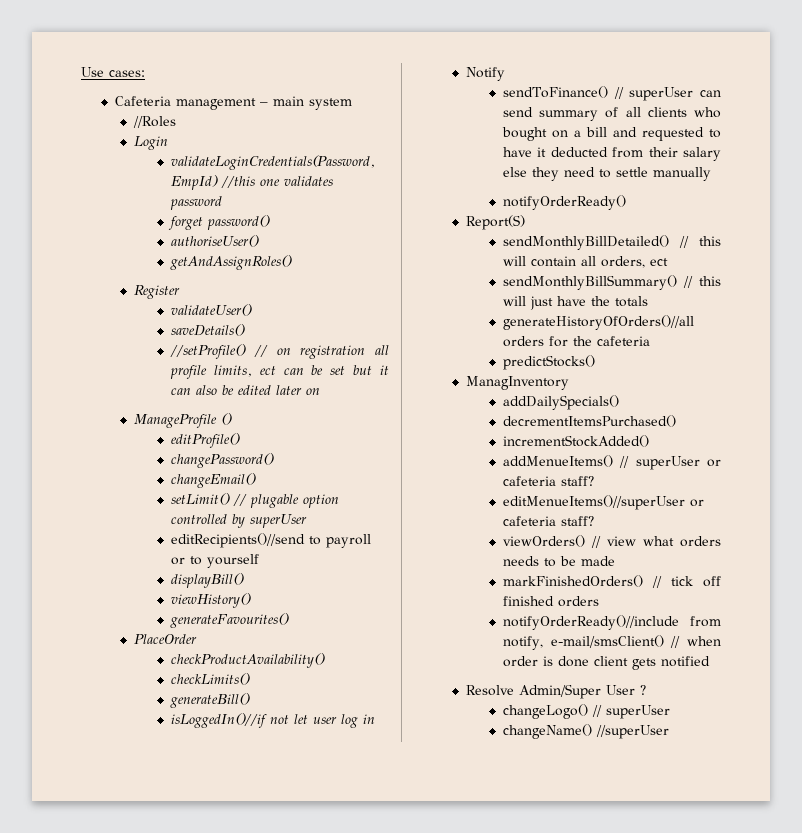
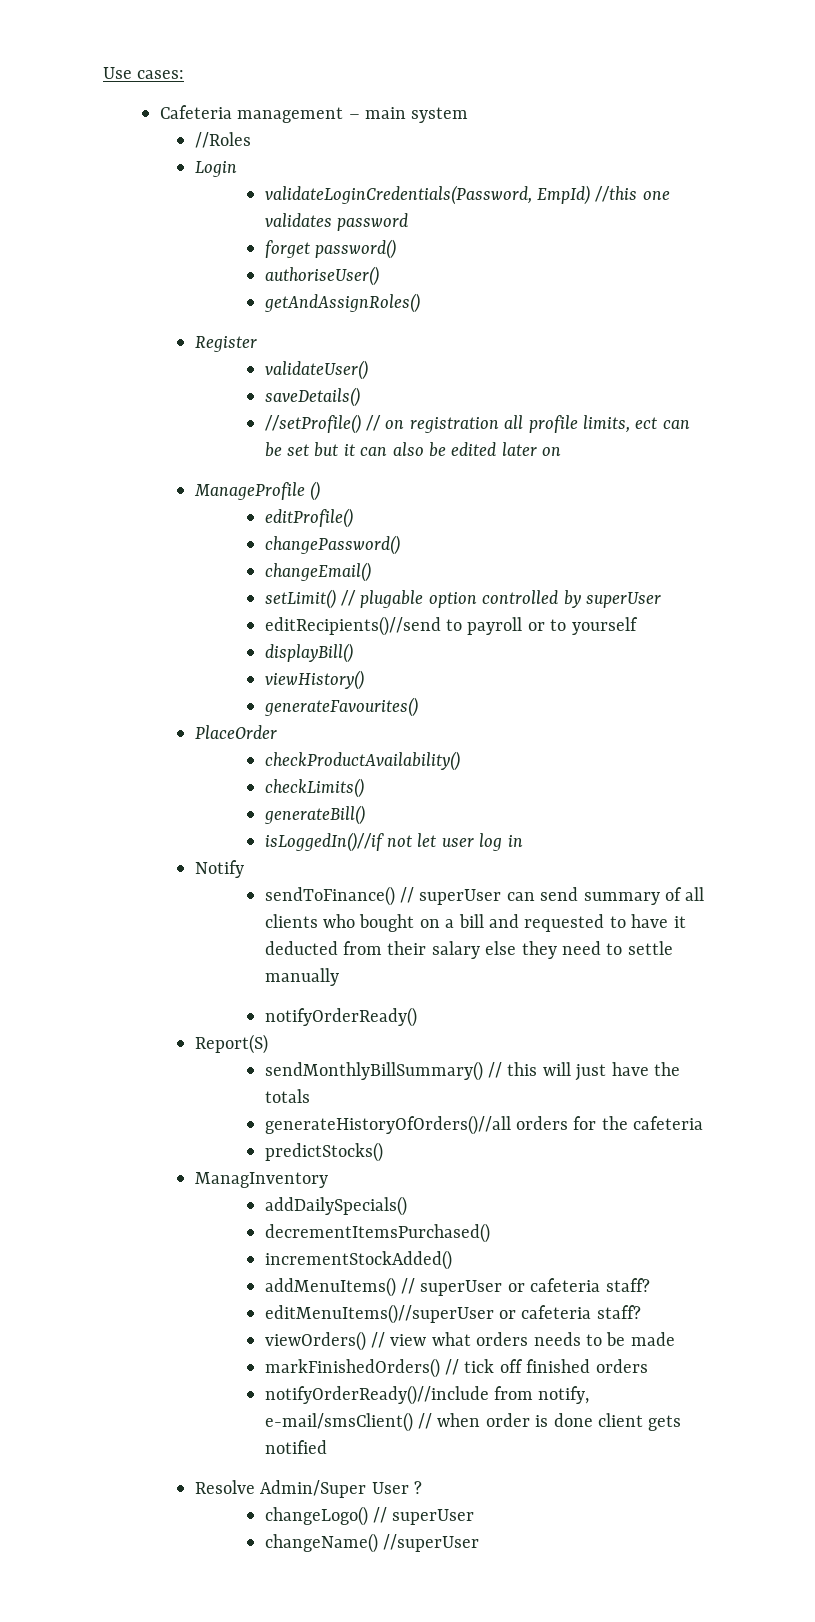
[503,235,721,250] [503,256,669,268] // sendMonthlyBillDetailed() // this will contain all orders, ect -> (268, 1044) none
[503,455,614,467] addMenueItems() -> [264,1277,396,1297] addMenuItems()
[503,495,686,510] editMenueItems()//superUser -> [264,1304,494,1324] editMenuItems()//superUser

